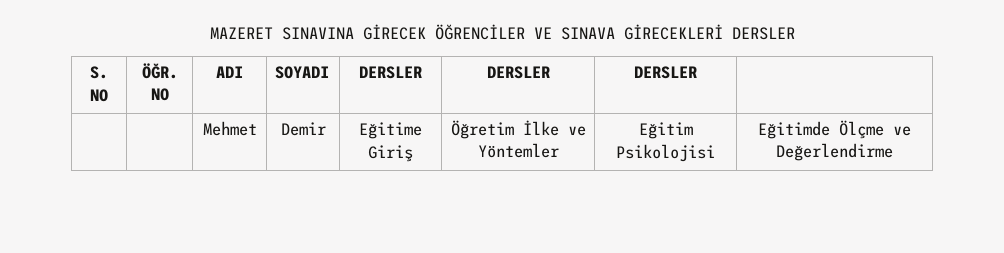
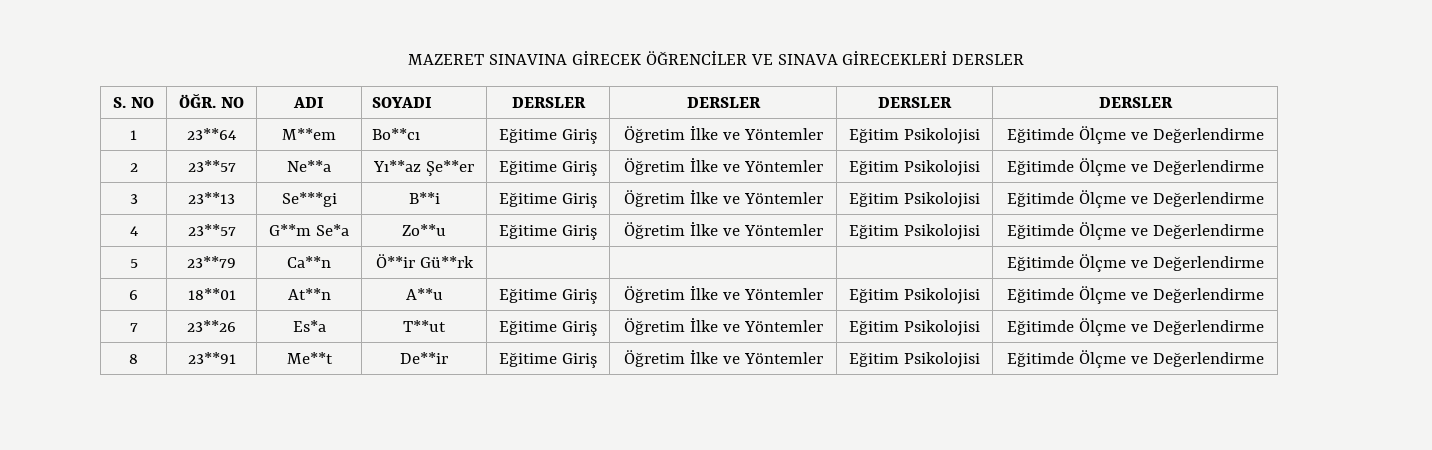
[202,121,257,136] [280,122,326,136] // | | Mehmet | Demir -> [1098,97,1173,108] [130,130,137,140] [187,128,236,140] [282,128,336,140] [372,128,421,140] DERSLER // 1 | 23**64 | M**em | Bo**cı
(893, 152) none -> [129,163,138,172] [187,160,236,172] [287,160,331,172] [373,160,474,176] [499,160,597,176] [623,158,823,175] [849,160,980,176] [1006,158,1264,176] [129,194,138,204] [188,192,235,204] [281,192,337,207] [408,192,440,204] [499,192,597,208] [623,190,823,207] [849,192,980,208] [1006,190,1264,208] [129,226,138,236] [187,224,236,236] [269,224,349,236] [402,224,446,236] [499,224,597,240] [623,222,823,239] [849,224,980,240] [1006,222,1264,240] [129,259,138,268] [187,256,236,268] [287,256,331,268] [375,254,474,268] [1006,254,1264,272] [129,290,138,300] [187,288,236,300] [287,288,331,300] [405,288,443,300] [499,288,597,304] [623,286,823,303] [849,288,980,304] [1006,286,1264,304] [129,323,138,332] [187,320,236,332] [292,320,326,332] [403,320,446,332] [499,320,597,336] [623,318,823,335] [849,320,980,336] [1006,318,1264,336] [129,354,138,364] [187,352,236,364] [286,352,333,364] [400,352,448,364] [499,352,597,368] [623,350,823,367] [849,352,980,368] [1006,350,1264,368] // 2 | 23**57 | Ne**a | Yı**az Şe**er | Eğitime Giriş | Öğretim İlke ve Yöntemler | Eğitim Psikolojisi | Eğitimde Ölçme ve Değerlendirme // 3 | 23**13 | Se***gi | B**i | Eğitime Giriş | Öğretim İlke ve Yöntemler | Eğitim Psikolojisi | Eğitimde Ölçme ve Değerlendirme // 4 | 23**57 | G**m Se*a | Zo**u | Eğitime Giriş | Öğretim İlke ve Yöntemler | Eğitim Psikolojisi | Eğitimde Ölçme ve Değerlendirme // 5 | 23**79 | Ca**n | Ö**ir Gü**rk | | | | Eğitimde Ölçme ve Değerlendirme // 6 | 18**01 | At**n | A**u | Eğitime Giriş | Öğretim İlke ve Yöntemler | Eğitim Psikolojisi | Eğitimde Ölçme ve Değerlendirme // 7 | 23**26 | Es*a | T**ut | Eğitime Giriş | Öğretim İlke ve Yöntemler | Eğitim Psikolojisi | Eğitimde Ölçme ve Değerlendirme // 8 | 23**91 | Me**t | De**ir | Eğitime Giriş | Öğretim İlke ve Yöntemler | Eğitim Psikolojisi | Eğitimde Ölçme ve Değerlendirme

